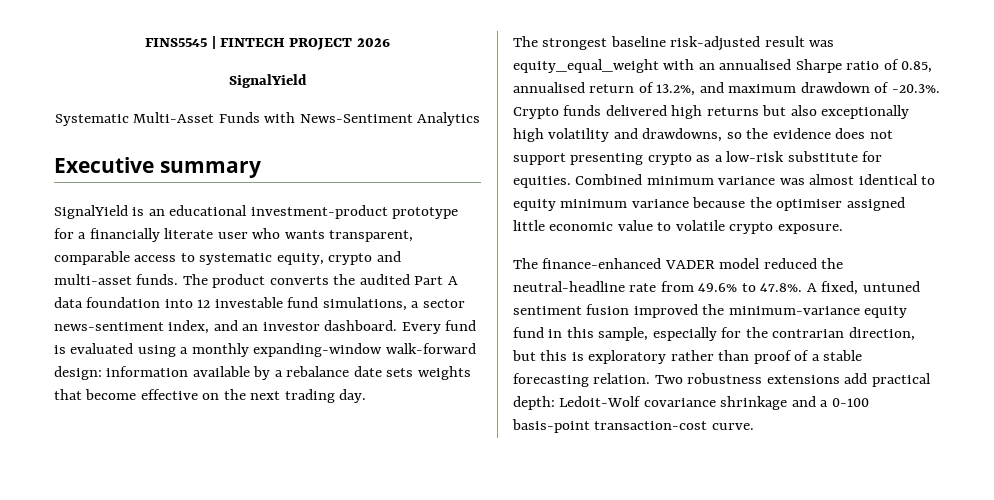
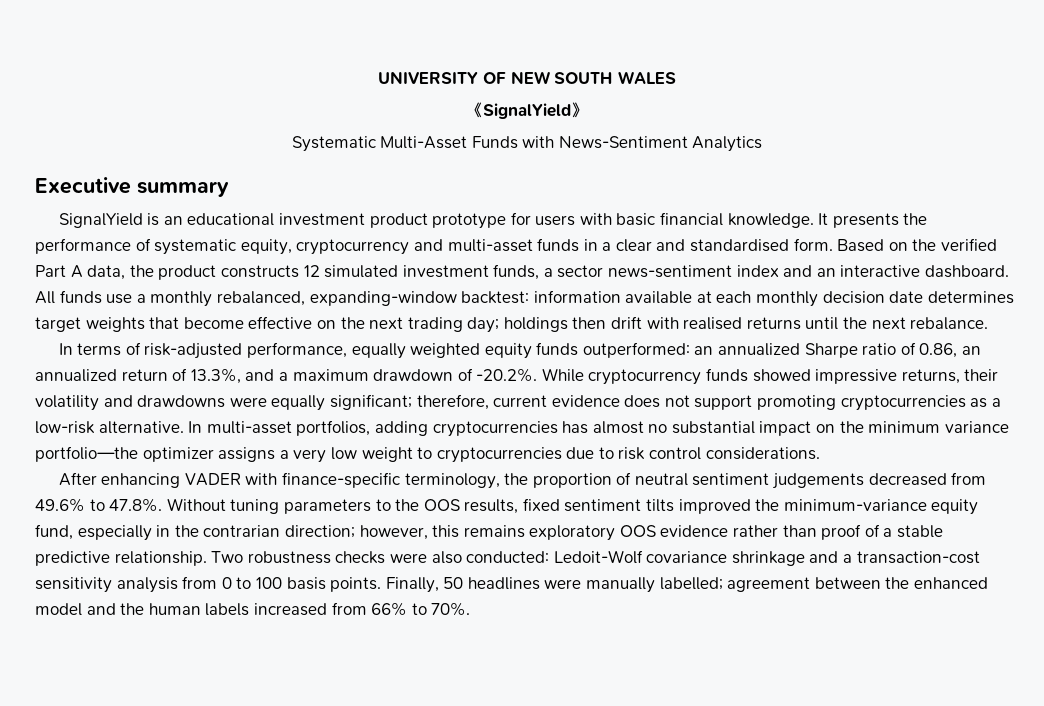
[145,36,390,50] [228,74,307,88] FINS5545 | FINTECH PROJECT 2026 // SignalYield -> [378,71,676,84] [466,102,588,119] UNIVERSITY OF NEW SOUTH WALES // 《SignalYield》
[250,205,459,219] [54,228,414,242] [54,251,195,265] investment-product prototype for a financially literate user who wants transparent, comparable access to -> [278,212,928,229] [35,238,151,254] investment product prototype for users with basic financial knowledge. It presents the performance of
[328,253,373,265] crypto -> [296,239,410,255] cryptocurrency
[136,274,458,288] [54,297,407,311] funds. The product converts the audited Part A data foundation into 12 investable fund simulations, -> [537,238,998,252] [35,264,540,280] funds in a clear and standardised form. Based on the verified Part A data, the product constructs 12 simulated investment funds,
[168,320,210,334] index, -> [736,265,779,277] index
[262,320,477,334] [54,343,476,357] [54,366,414,380] investor dashboard. Every fund is evaluated using a monthly expanding-window walk-forward design: information available by a rebalance date sets -> [840,265,1010,278] [35,290,1014,307] [35,317,81,332] interactive dashboard. All funds use a monthly rebalanced, expanding-window backtest: information available at each monthly decision date determines target
[339,389,367,403] [513,36,835,51] [513,59,933,73] [513,82,940,96] [513,105,910,119] [513,128,769,142] day. // The strongest baseline risk-adjusted result was equity_equal_weight with an annualised Sharpe ratio of 0.85, annualised return of 13.2%, and maximum drawdown of -20.3%. Crypto funds delivered high returns but also exceptionally high volatility and drawdowns, so the -> [467,316,989,333] [58,342,982,359] [35,368,999,385] [35,394,548,411] day; holdings then drift with realised returns until the next rebalance. // In terms of risk-adjusted performance, equally weighted equity funds outperformed: an annualized Sharpe ratio of 0.86, an annualized return of 13.3%, and a maximum drawdown of -20.2%. While cryptocurrency funds showed impressive returns, their volatility and drawdowns were equally significant; therefore, current
[570,153,692,165] presenting crypto -> [757,395,966,411] promoting cryptocurrencies
[787,151,883,162] [513,174,936,188] [513,197,905,211] [513,220,843,234] [513,258,844,269] [513,281,920,295] [513,304,908,318] [513,327,915,341] [512,350,667,364] substitute for equities. Combined minimum variance was almost identical to equity minimum variance because the optimiser assigned little economic value to volatile crypto exposure. // The finance-enhanced VADER model reduced the neutral-headline rate from 49.6% to 47.8%. A fixed, untuned sentiment fusion improved the minimum-variance equity fund in this sample, especially for the contrarian direction, but this is exploratory -> [98,420,1009,437] [35,446,820,463] [58,472,987,489] [35,498,979,515] [35,524,729,541] alternative. In multi-asset portfolios, adding cryptocurrencies has almost no substantial impact on the minimum variance portfolio—the optimizer assigns a very low weight to cryptocurrencies due to risk control considerations. // After enhancing VADER with finance-specific terminology, the proportion of neutral sentiment judgements decreased from 49.6% to 47.8%. Without tuning parameters to the OOS results, fixed sentiment tilts improved the minimum-variance equity fund, especially in the contrarian direction; however, this remains exploratory OOS evidence
[513,373,931,387] [513,396,555,410] forecasting relation. Two robustness extensions add practical depth: -> [35,551,550,566] predictive relationship. Two robustness checks were also conducted:
[831,398,869,407] [512,419,754,433] 0-100 basis-point transaction-cost curve. -> [856,551,980,564] [35,576,989,593] [35,602,471,616] transaction-cost sensitivity analysis from 0 to 100 basis points. Finally, 50 headlines were manually labelled; agreement between the enhanced model and the human labels increased from 66% to 70%.

